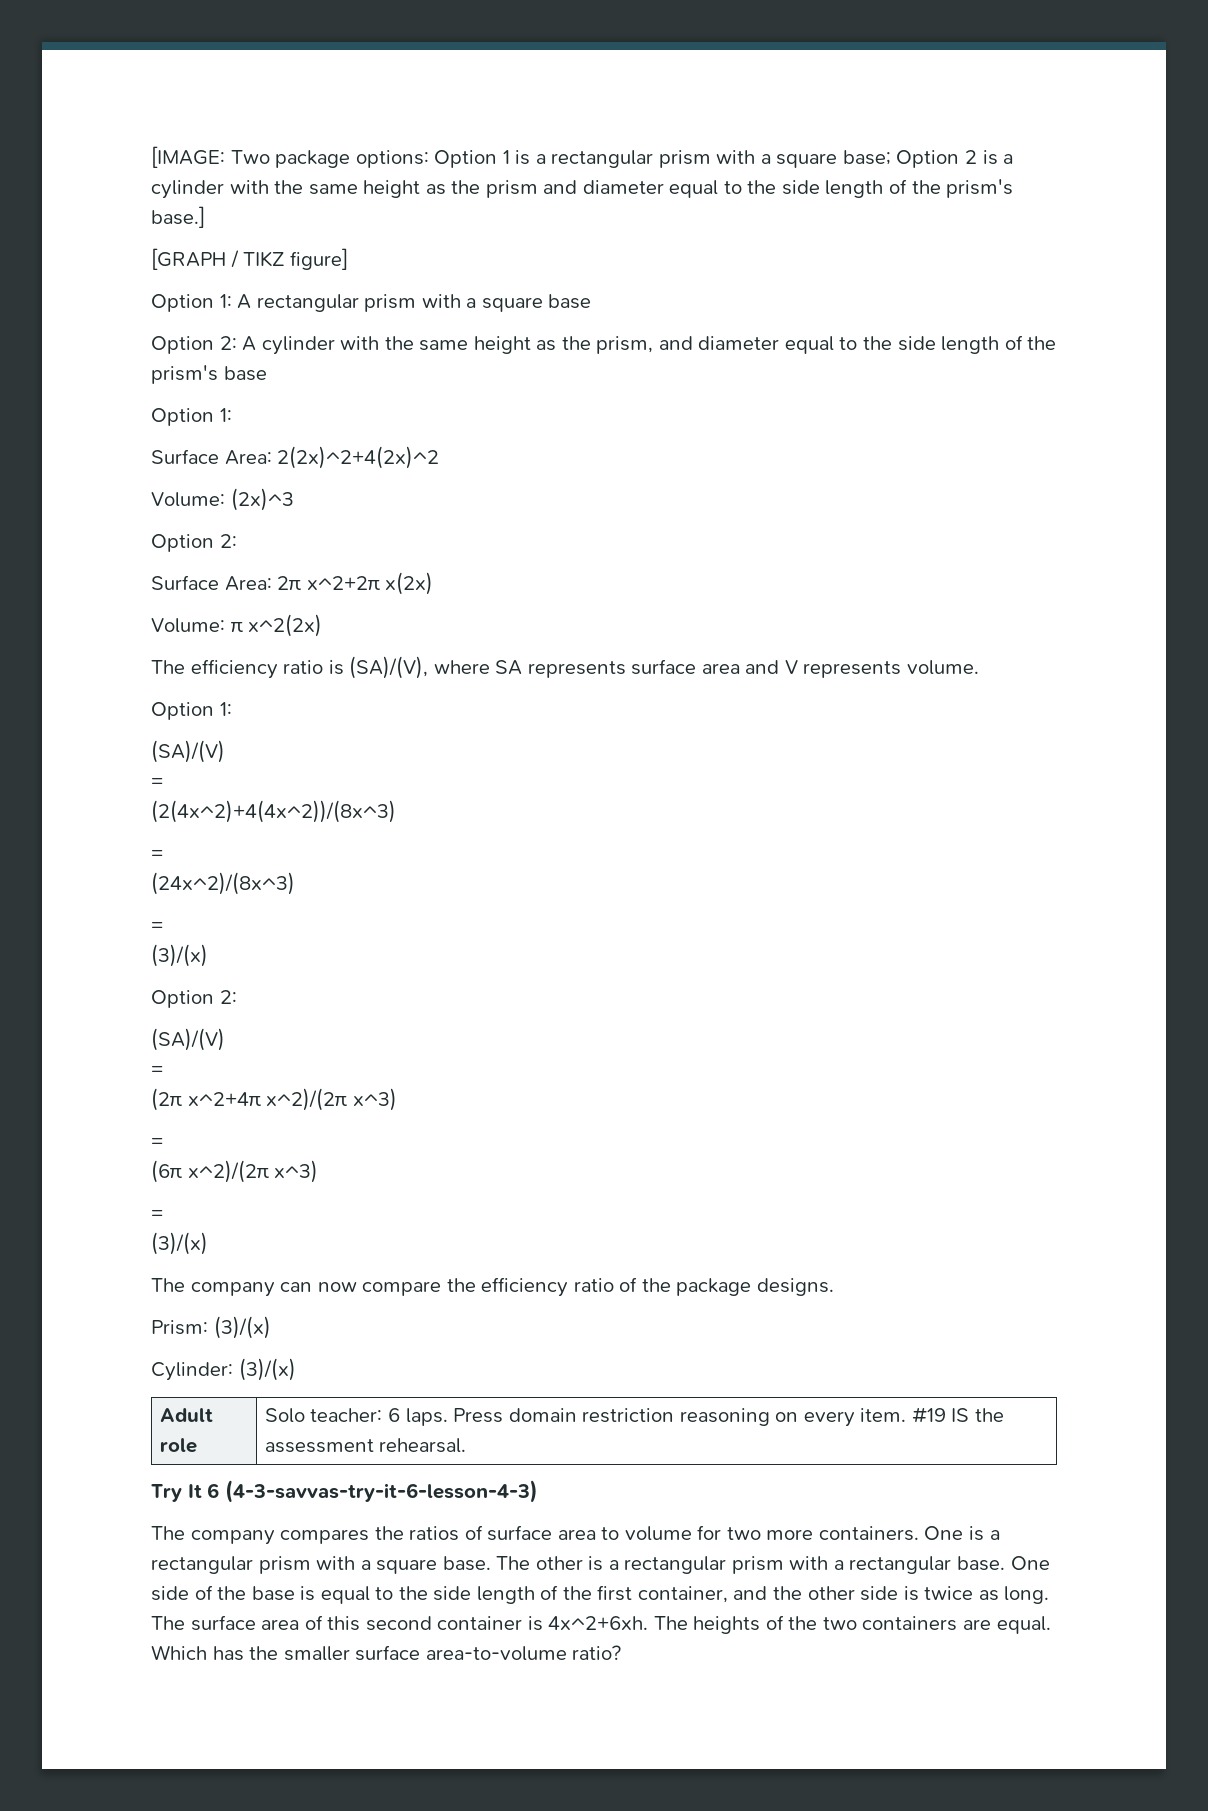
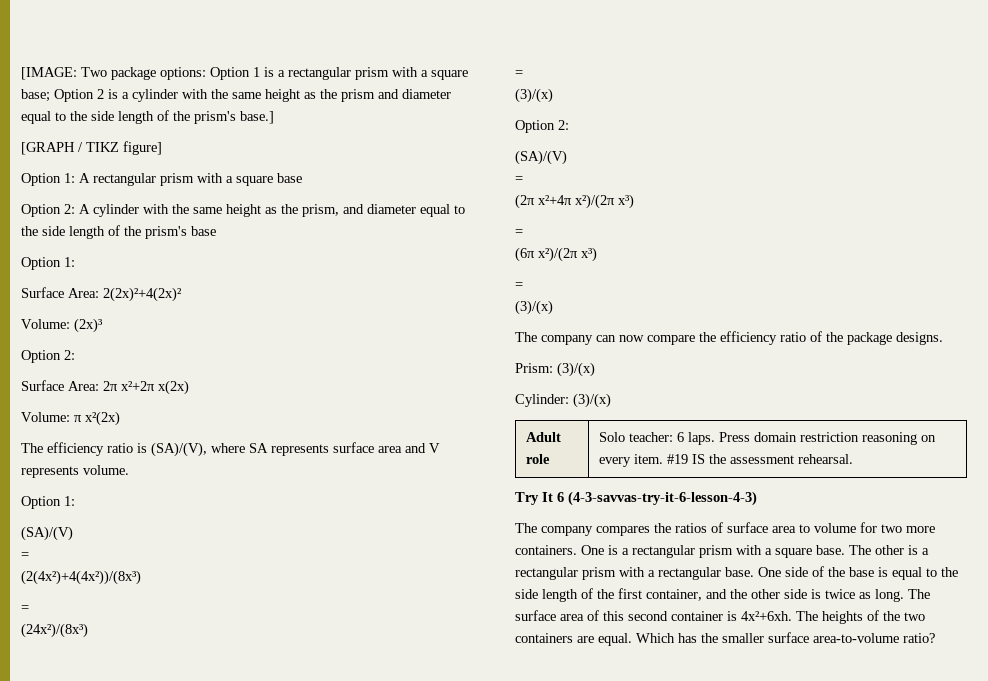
[277,446,440,469] [151,488,294,511] 2(2x)^2+4(2x)^2 // Volume: (2x)^3 -> [103,287,182,302] [21,318,103,333] 2(2x)²+4(2x)² // Volume: (2x)³
[306,576,380,591] x^2+2π -> [121,381,155,391] x²+2π
[248,614,323,637] x^2(2x) -> [85,411,120,426] x²(2x)
[151,800,396,823] [151,850,163,860] [151,872,295,895] (2(4x^2)+4(4x^2))/(8x^3) // = // (24x^2)/(8x^3) -> [21,570,141,585] [21,605,29,612] [21,623,88,638] (2(4x²)+4(4x²))/(8x³) // = // (24x²)/(8x³)
[187,1088,397,1111] x^2+4π x^2)/(2π x^3) -> [538,194,634,209] x²+4π x²)/(2π x³)
[187,1160,319,1183] x^2)/(2π x^3) -> [538,247,597,262] x²)/(2π x³)
[548,1616,649,1630] 4x^2+6xh. -> [741,611,792,621] 4x²+6xh.

